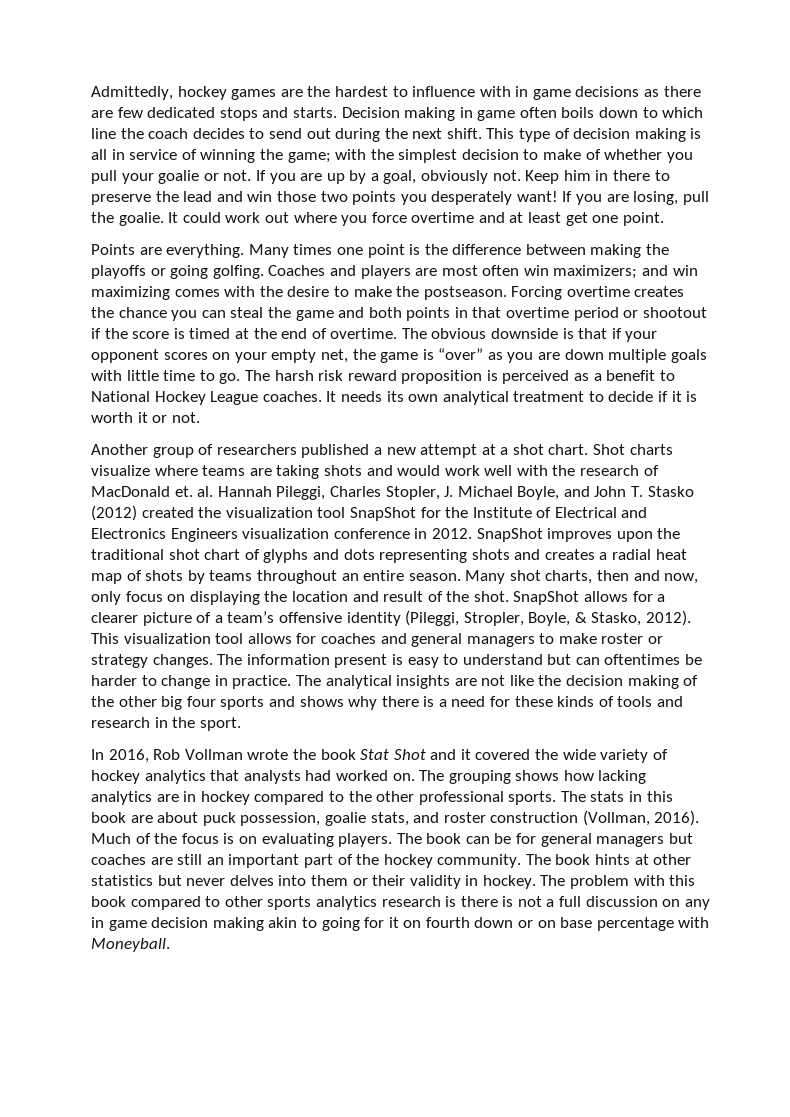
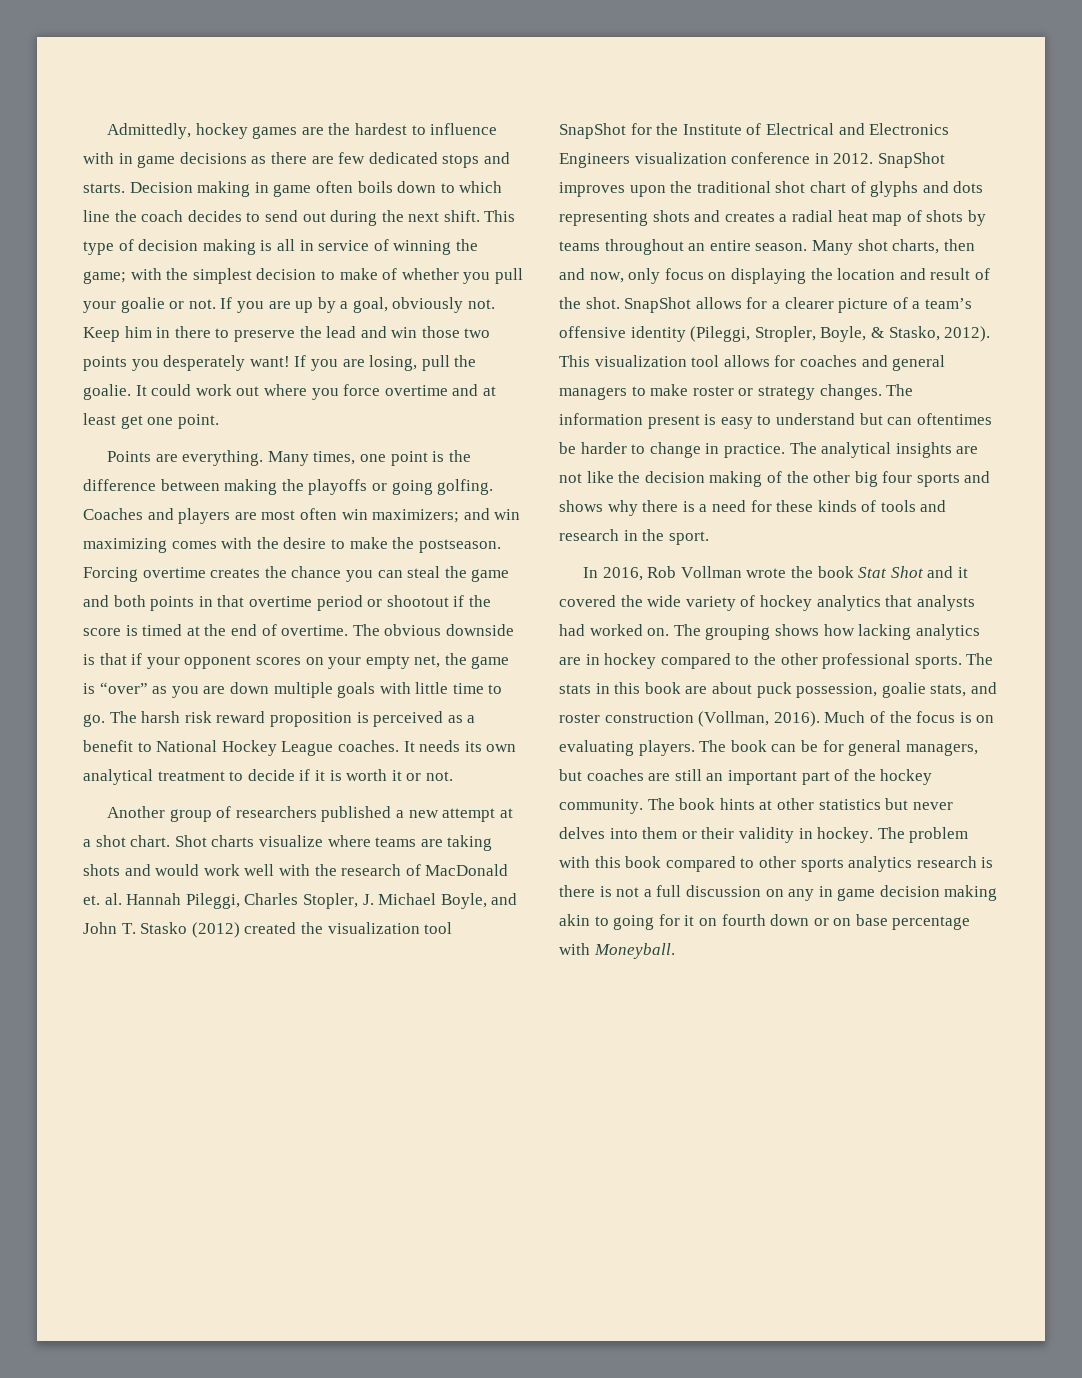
[293,244,333,255] times -> [313,451,356,465] times,
[596,836,665,847] managers -> [905,743,978,756] managers,

